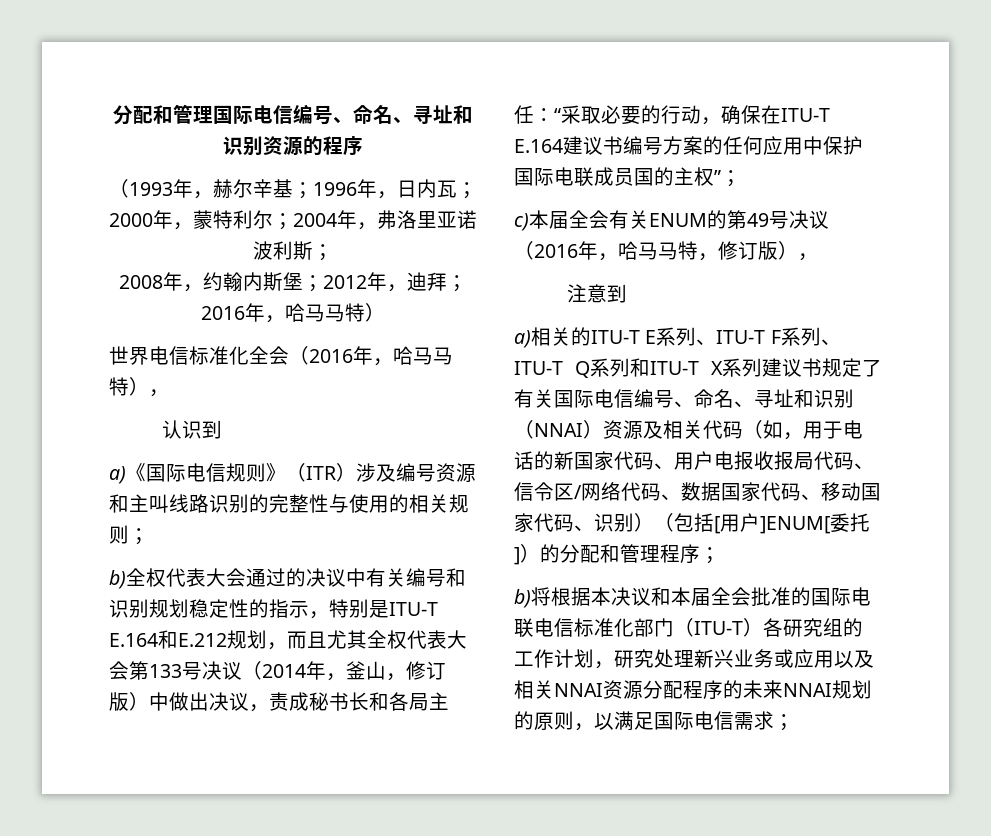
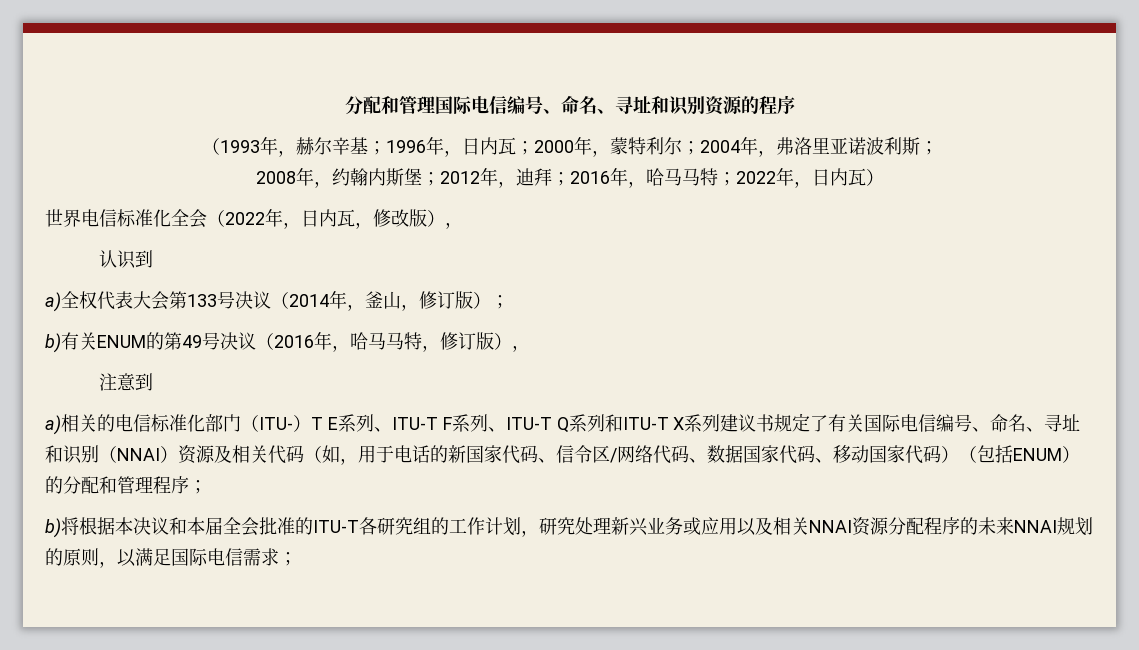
(365, 312) none -> [717,167,866,188] ；2022年，日内瓦
[309,346,453,366] [109,377,169,397] [161,420,222,439] [109,463,476,484] [109,494,469,513] [109,525,149,545] [109,568,466,589] [109,599,438,619] [109,630,367,650] 2016年，哈马马特）， // 认识到 // a)《国际电信规则》（ITR）涉及编号资源和主叫线路识别的完整性与使用的相关规则； // b)全权代表大会通过的决议中有关编号和识别规划稳定性的指示，特别是ITU-T E.164和E.212规划，而且尤其 -> [225,208,463,229] [98,250,153,269] [45,292,61,312] 2022年，日内瓦，修改版）， // 认识到 // a)
[149,692,449,712] [514,105,830,125] [514,136,863,155] [514,167,741,187] [514,210,609,231] 中做出决议，责成秘书长和各局主任：“采取必要的行动，确保在ITU-T E.164建议书编号方案的任何应用中保护国际电联成员国的主权”； // c)本届全会 -> [491,295,509,309] [45,333,61,353] ； // b)
[591,330,640,344] ITU-T -> [115,414,323,432] 电信标准化部门（ITU-）T
[674,451,874,471] 用户电报收报局代码、 -> (556, 460) none
[574,513,634,532] 、识别 -> (941, 454) none
[714,513,870,534] [514,547,520,565] [用户]ENUM[委托] -> [1013,448,1062,461] ENUM
[811,587,871,606] [514,618,763,637] 国际电联电信标准化部门（ITU-T） -> [313,520,359,533] ITU-T

